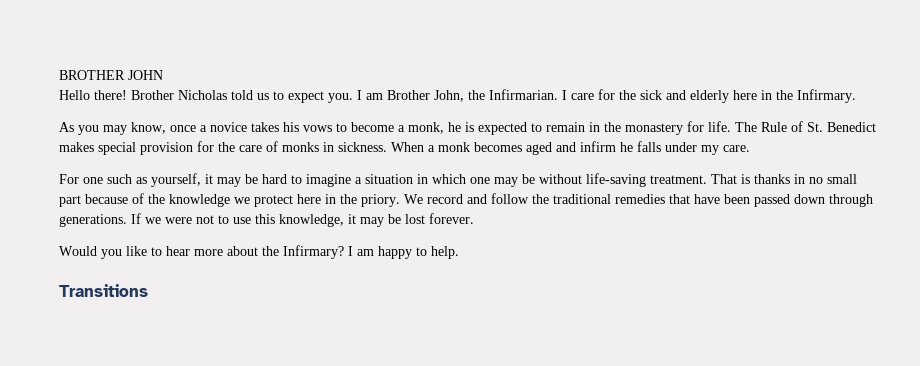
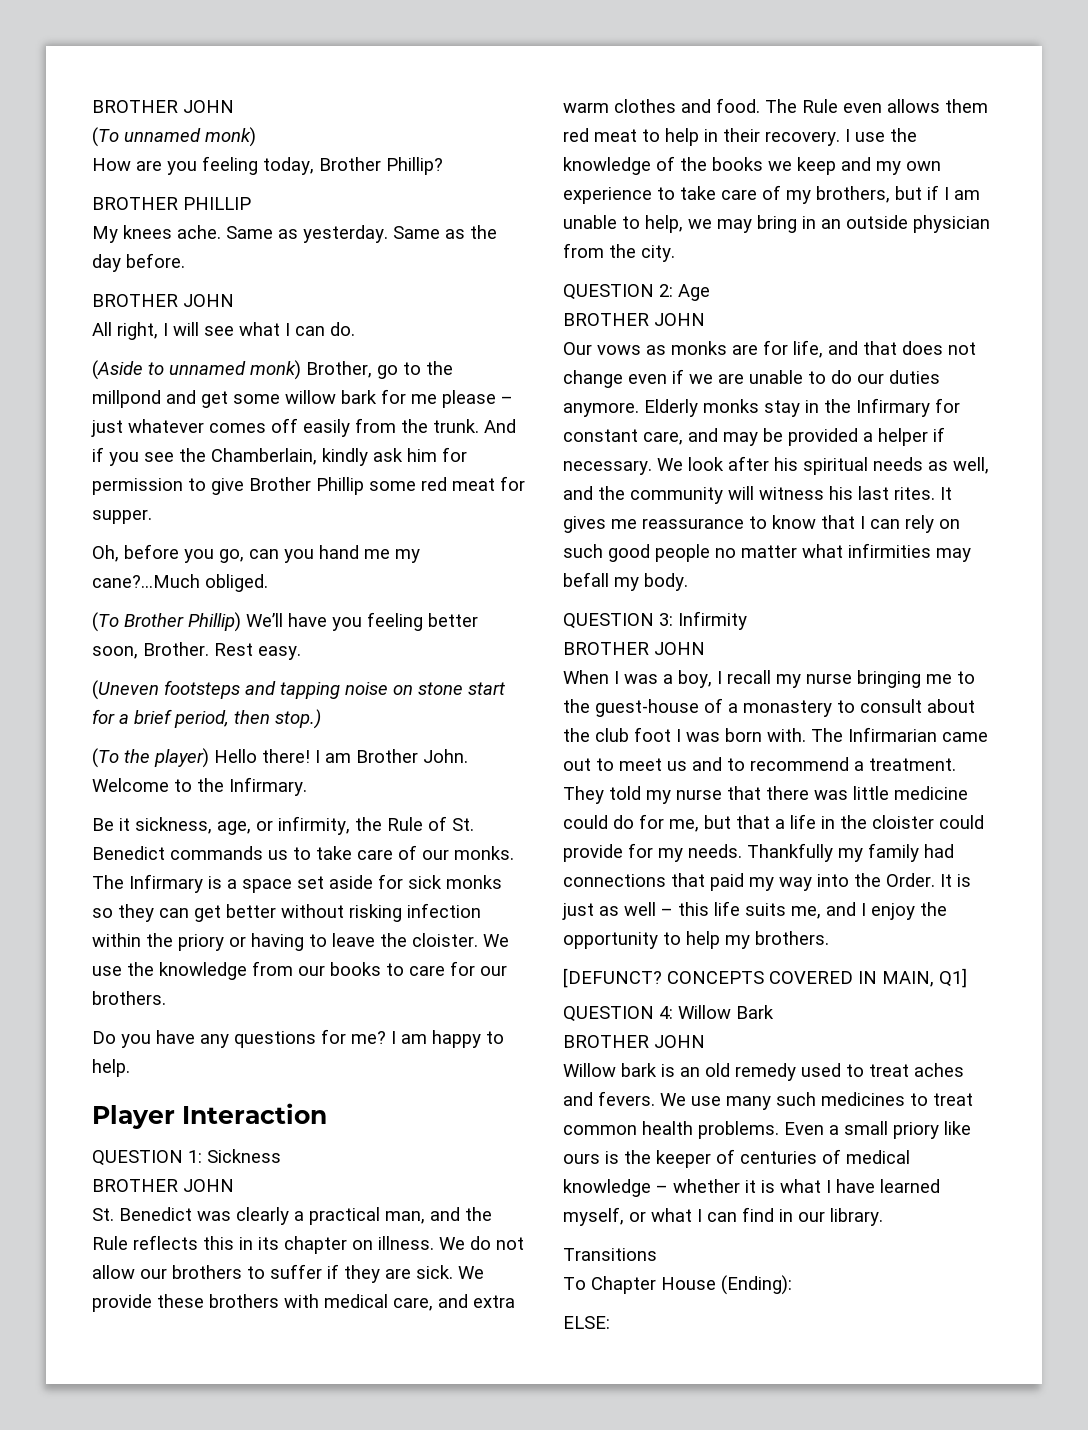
[59,70,163,80] [59,89,856,103] [59,121,876,135] [59,141,750,155] [59,173,857,187] [59,193,873,207] [59,213,474,227] [59,245,344,259] BROTHER JOHN // Hello there! Brother Nicholas told us to expect you. I am Brother John, the Infirmarian. I care for the sick and elderly here in the Infirmary. // As you may know, once a novice takes his vows to become a monk, he is expected to remain in the monastery for life. The Rule of St. Benedict makes special provision for the care of monks in sickness. When a monk becomes aged and infirm he falls under my care. // For one such as yourself, it may be hard to imagine a situation in which one may be without life-saving treatment. That is thanks in no small part because of the knowledge we protect here in the priory. We record and follow the traditional remedies that have been passed down through generations. If we were not to use this knowledge, it may be lost forever. // Would you like to hear more about the Infirmary? -> [92,100,234,113] [92,127,256,147] [92,156,443,175] [92,197,251,210] [92,225,497,243] [92,253,185,272] [92,294,234,307] [92,322,355,340] [92,360,453,380] [92,389,513,408] [91,418,516,437] [92,447,467,466] [92,476,525,495] [92,509,152,524] [92,544,420,563] [92,574,268,592] [92,612,478,632] [92,642,301,660] [92,680,505,700] [92,709,321,729] [92,748,468,768] [92,777,307,796] [92,816,474,835] [92,845,514,860] [92,874,502,893] [92,903,481,922] [92,933,509,951] [92,961,507,980] [92,991,166,1005] [92,1029,386,1048] BROTHER JOHN // (To unnamed monk) // How are you feeling today, Brother Phillip? // BROTHER PHILLIP // My knees ache. Same as yesterday. Same as the day before. // BROTHER JOHN // All right, I will see what I can do. // (Aside to unnamed monk) Brother, go to the millpond and get some willow bark for me please – just whatever comes off easily from the trunk. And if you see the Chamberlain, kindly ask him for permission to give Brother Phillip some red meat for supper. // Oh, before you go, can you hand me my cane?...Much obliged. // (To Brother Phillip) We’ll have you feeling better soon, Brother. Rest easy. // (Uneven footsteps and tapping noise on stone start for a brief period, then stop.) // (To the player) Hello there! I am Brother John. Welcome to the Infirmary. // Be it sickness, age, or infirmity, the Rule of St. Benedict commands us to take care of our monks. The Infirmary is a space set aside for sick monks so they can get better without risking infection within the priory or having to leave the cloister. We use the knowledge from our books to care for our brothers. // Do you have any questions for me?
[59,284,148,297] Transitions -> [92,1103,327,1129] [92,1149,281,1166] [92,1179,234,1192] [92,1207,492,1225] [92,1235,524,1254] [92,1264,484,1283] [92,1294,515,1312] [563,98,988,113] [563,128,917,146] [563,156,941,175] [563,185,980,204] [563,215,990,233] [563,243,675,262] [563,284,710,301] [563,313,705,326] [563,340,976,358] [563,369,940,388] [563,398,960,417] [563,427,945,446] [563,456,989,475] [563,486,952,504] [563,515,960,533] [563,543,971,562] [563,572,688,591] [563,611,747,630] [563,642,705,655] [563,670,975,688] [563,698,975,717] [563,727,988,742] [563,757,956,771] [563,786,968,804] [563,814,984,832] [563,843,954,862] [563,873,971,891] [562,901,947,920] [563,931,829,949] [563,968,967,988] [563,1005,774,1022] [563,1035,705,1048] [563,1063,964,1081] [563,1091,973,1110] [563,1121,971,1139] [563,1149,910,1168] [563,1179,940,1197] [563,1207,883,1226] [563,1248,657,1261] [563,1275,792,1295] [563,1316,610,1329] Player Interaction // QUESTION 1: Sickness // BROTHER JOHN // St. Benedict was clearly a practical man, and the Rule reflects this in its chapter on illness. We do not allow our brothers to suffer if they are sick. We provide these brothers with medical care, and extra warm clothes and food. The Rule even allows them red meat to help in their recovery. I use the knowledge of the books we keep and my own experience to take care of my brothers, but if I am unable to help, we may bring in an outside physician from the city. // QUESTION 2: Age // BROTHER JOHN // Our vows as monks are for life, and that does not change even if we are unable to do our duties anymore. Elderly monks stay in the Infirmary for constant care, and may be provided a helper if necessary. We look after his spiritual needs as well, and the community will witness his last rites. It gives me reassurance to know that I can rely on such good people no matter what infirmities may befall my body. // QUESTION 3: Infirmity // BROTHER JOHN // When I was a boy, I recall my nurse bringing me to the guest-house of a monastery to consult about the club foot I was born with. The Infirmarian came out to meet us and to recommend a treatment. They told my nurse that there was little medicine could do for me, but that a life in the cloister could provide for my needs. Thankfully my family had connections that paid my way into the Order. It is just as well – this life suits me, and I enjoy the opportunity to help my brothers. // [DEFUNCT? CONCEPTS COVERED IN MAIN, Q1] // QUESTION 4: Willow Bark // BROTHER JOHN // Willow bark is an old remedy used to treat aches and fevers. We use many such medicines to treat common health problems. Even a small priory like ours is the keeper of centuries of medical knowledge – whether it is what I have learned myself, or what I can find in our library. // Transitions // To Chapter House (Ending): // ELSE:

